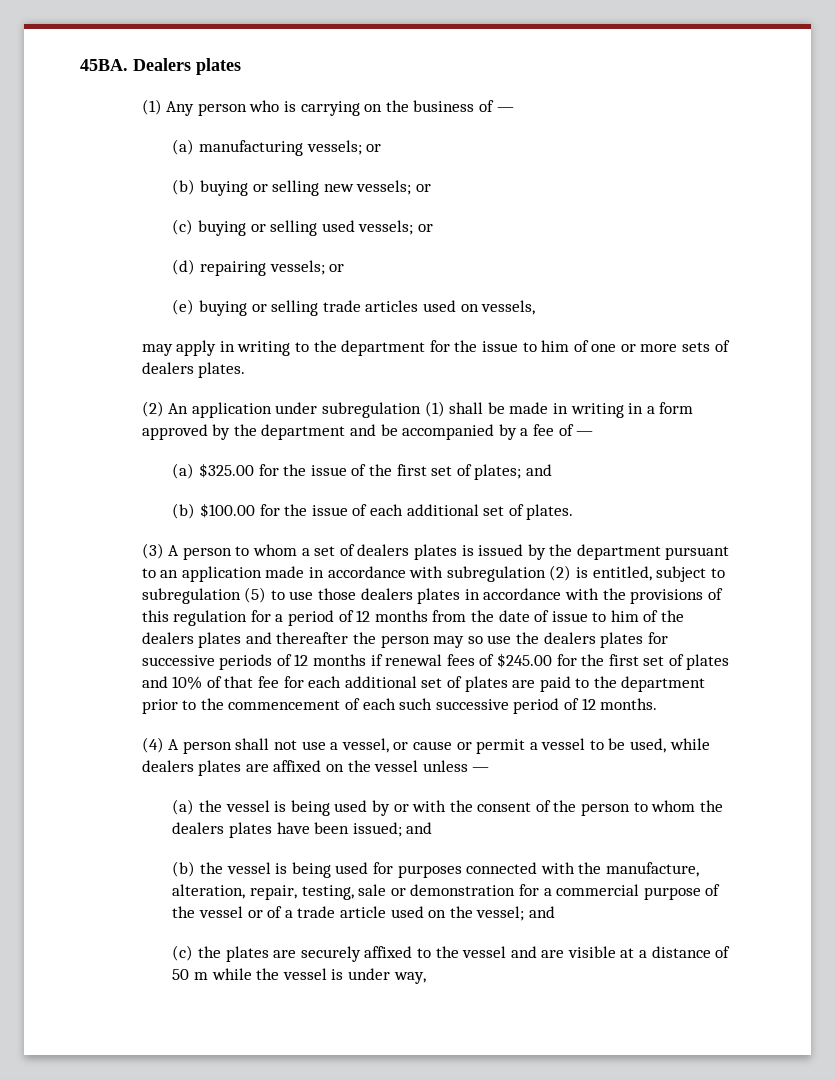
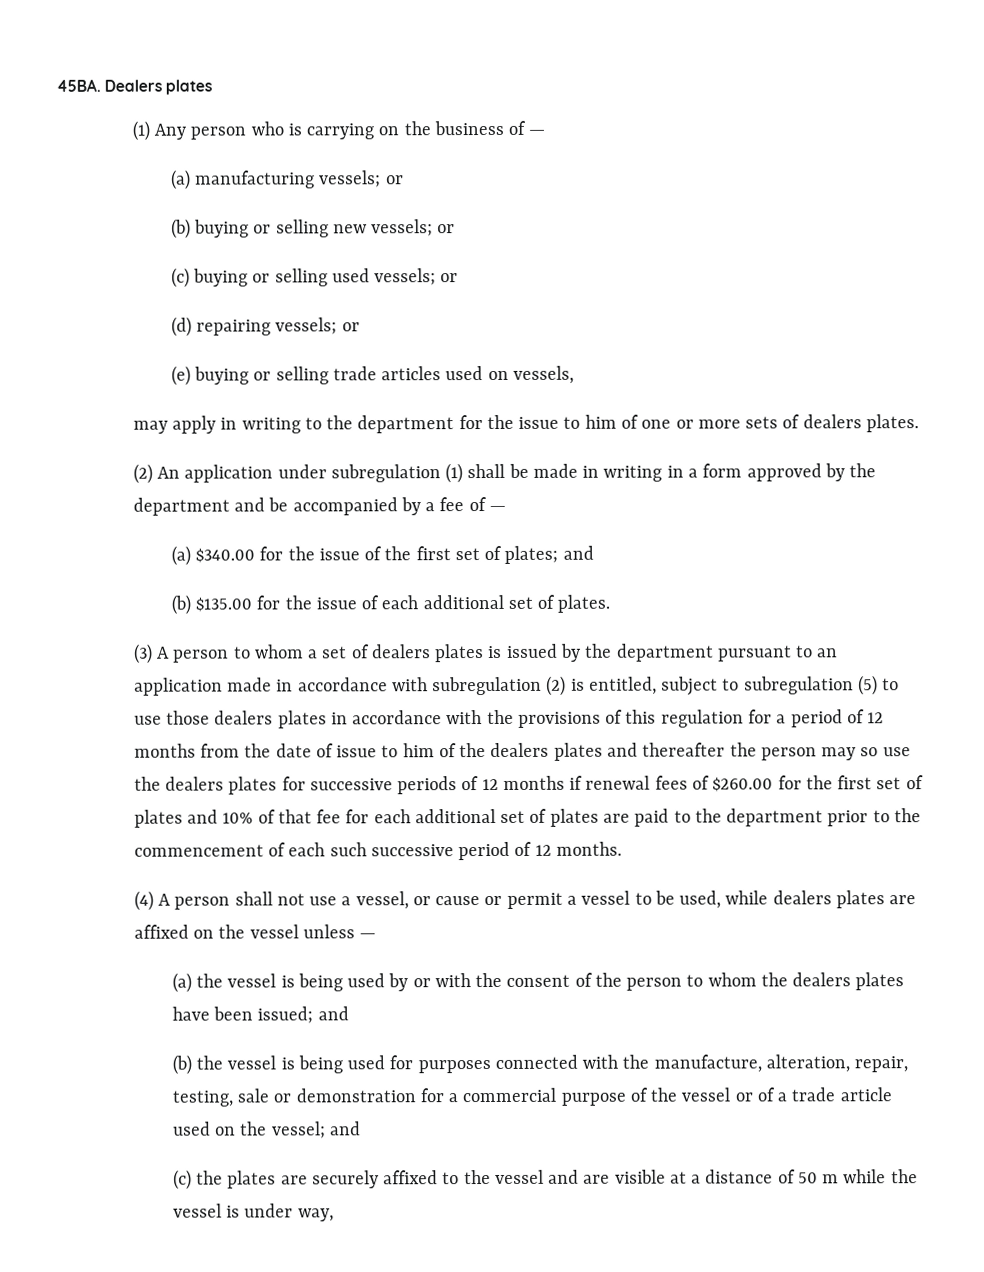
[198,463,254,478] $325.00 -> [194,548,255,563] $340.00
[199,503,255,518] $100.00 -> [194,597,252,612] $135.00
[496,653,552,668] $245.00 -> [712,777,774,792] $260.00

